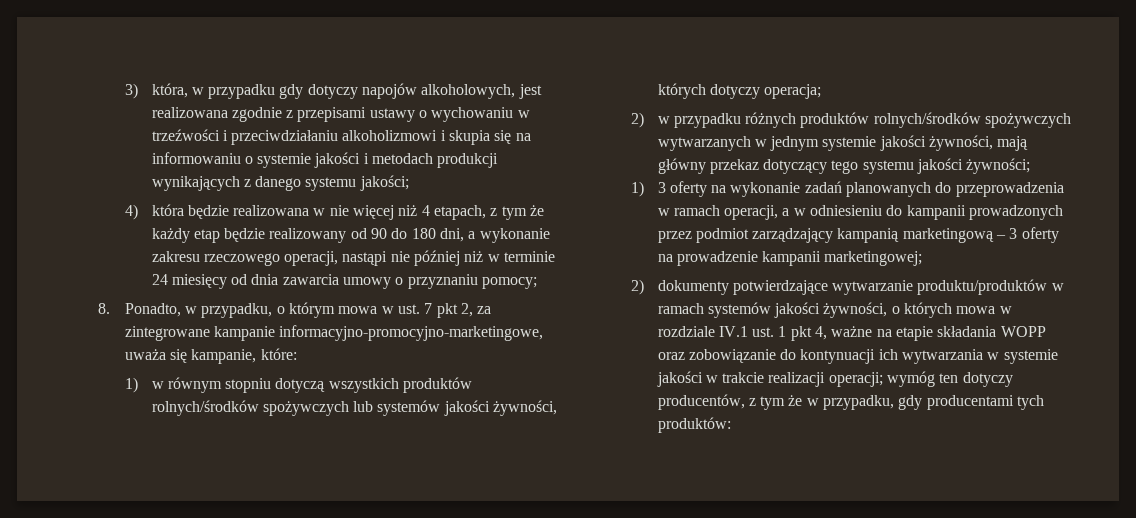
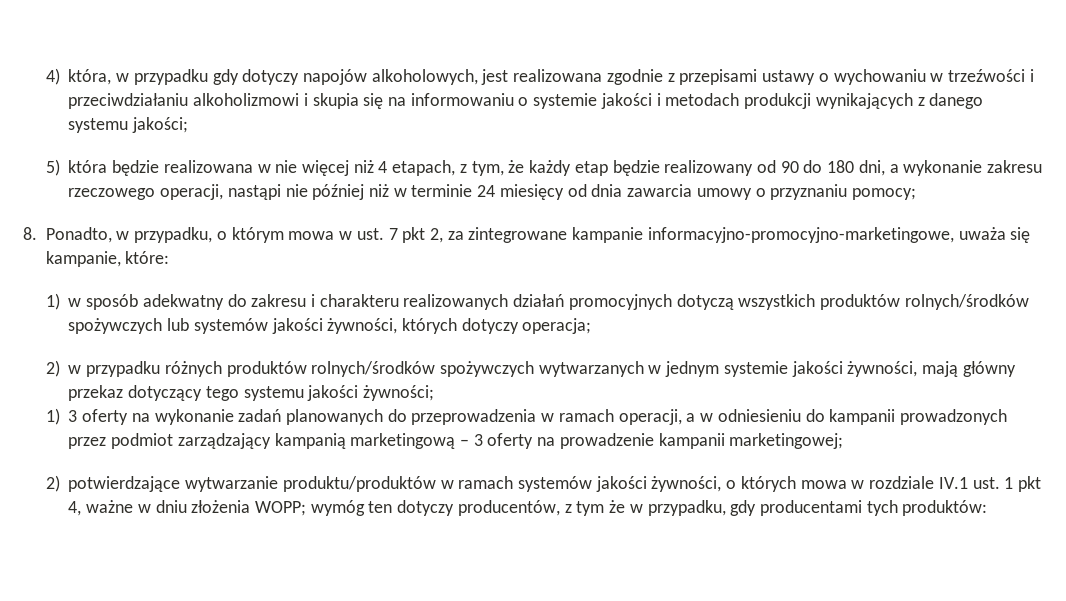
[124,83,138,99] 3) -> [45,68,60,85] 4)
[124,204,138,220] 4) -> [45,159,60,176] 5)
[501,206,527,220] tym -> [471,161,504,176] tym,
[167,377,272,393] równym stopniu -> [86,294,672,310] sposób adekwatny do zakresu i charakteru realizowanych działań promocyjnych
[657,280,729,295] dokumenty -> (60, 483) none
[876,326,1046,341] [657,349,1058,364] [656,371,883,387] na etapie składania WOPP oraz zobowiązanie do kontynuacji ich wytwarzania w systemie jakości w trakcie realizacji operacji; -> [137,500,307,516] w dniu złożenia WOPP;

